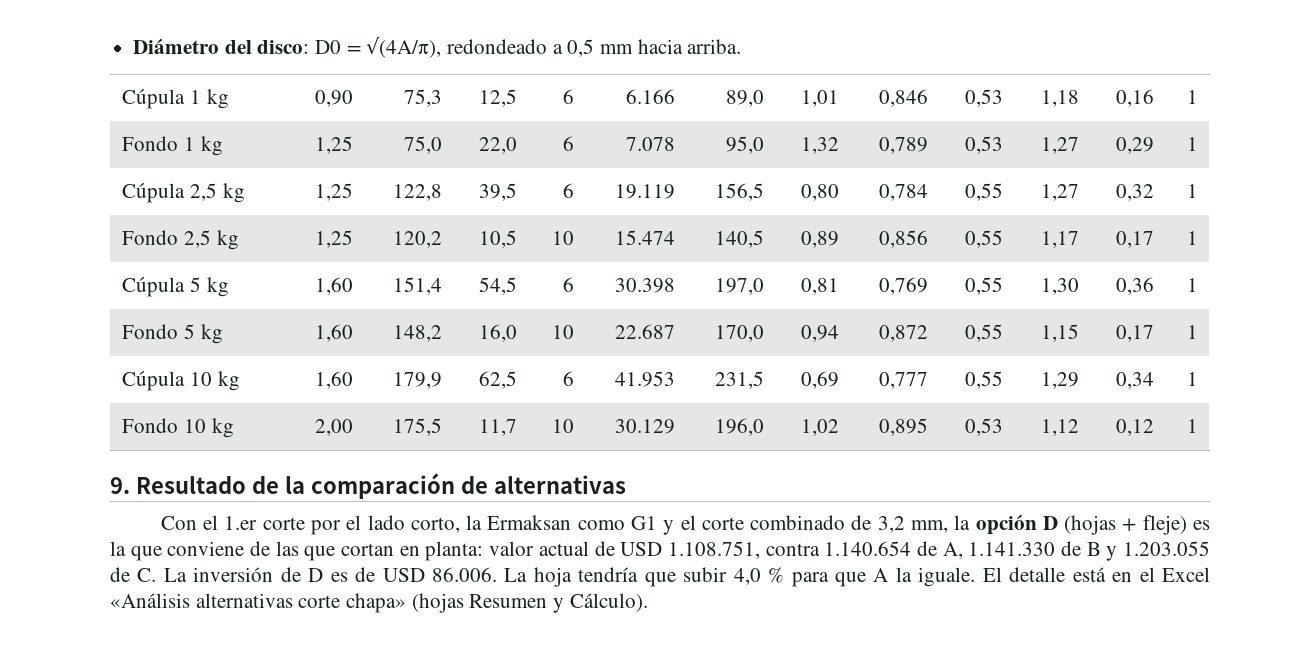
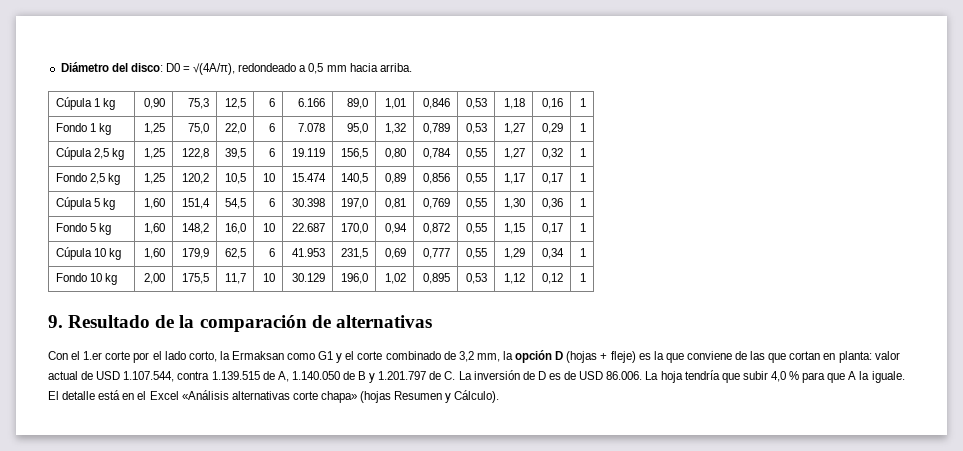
[667,541,912,559] 1.108.751, contra 1.140.654 -> [123,371,260,382] 1.107.544, contra 1.139.515
[968,542,1056,556] 1.141.330 -> [291,371,340,380] 1.140.050
[1122,541,1210,556] 1.203.055 -> [378,371,427,380] 1.201.797

